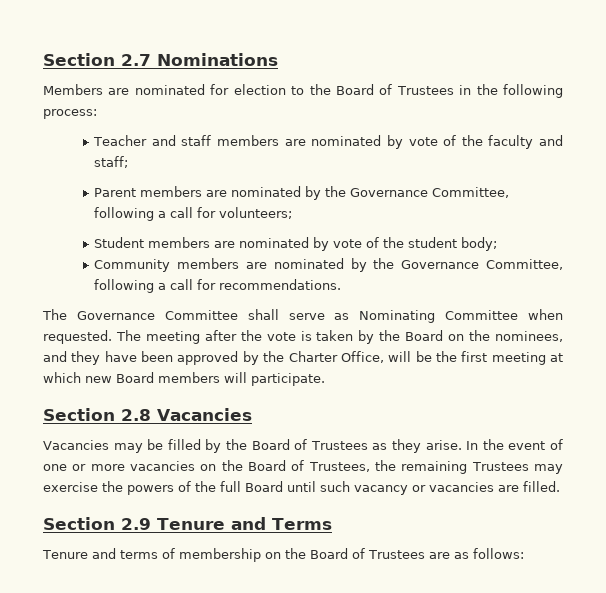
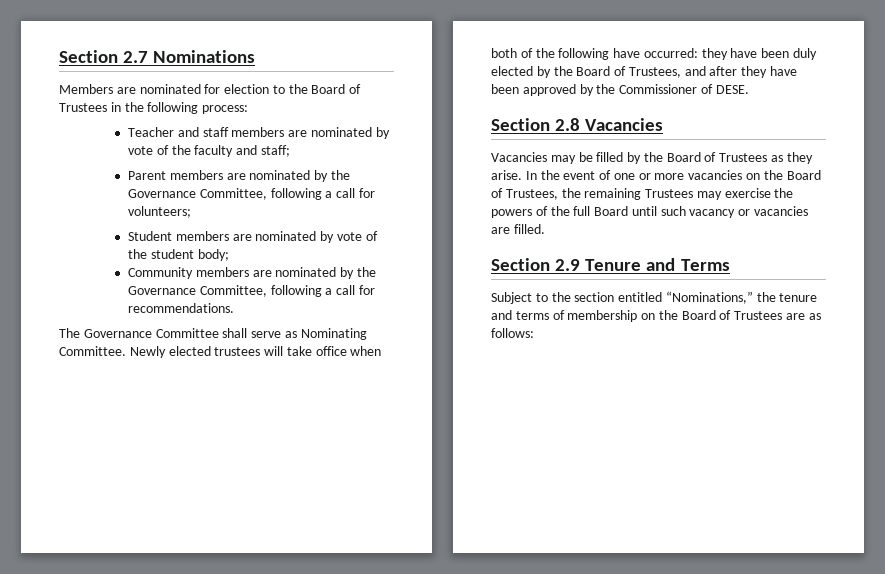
[445,309,563,320] [43,330,563,344] [43,351,67,362] Committee when requested. The meeting after the vote is taken by the Board on the nominees, and -> [59,346,382,358] [491,48,818,60] [491,66,738,78] Committee. Newly elected trustees will take office when both of the following have occurred: they have been duly elected by the Board of Trustees, and after
[288,351,563,365] [43,372,325,386] Charter Office, will be the first meeting at which new Board members will participate. -> [619,84,749,94] Commissioner of DESE.
[42,550,88,559] Tenure -> [491,291,818,304] Subject to the section entitled “Nominations,” the tenure

